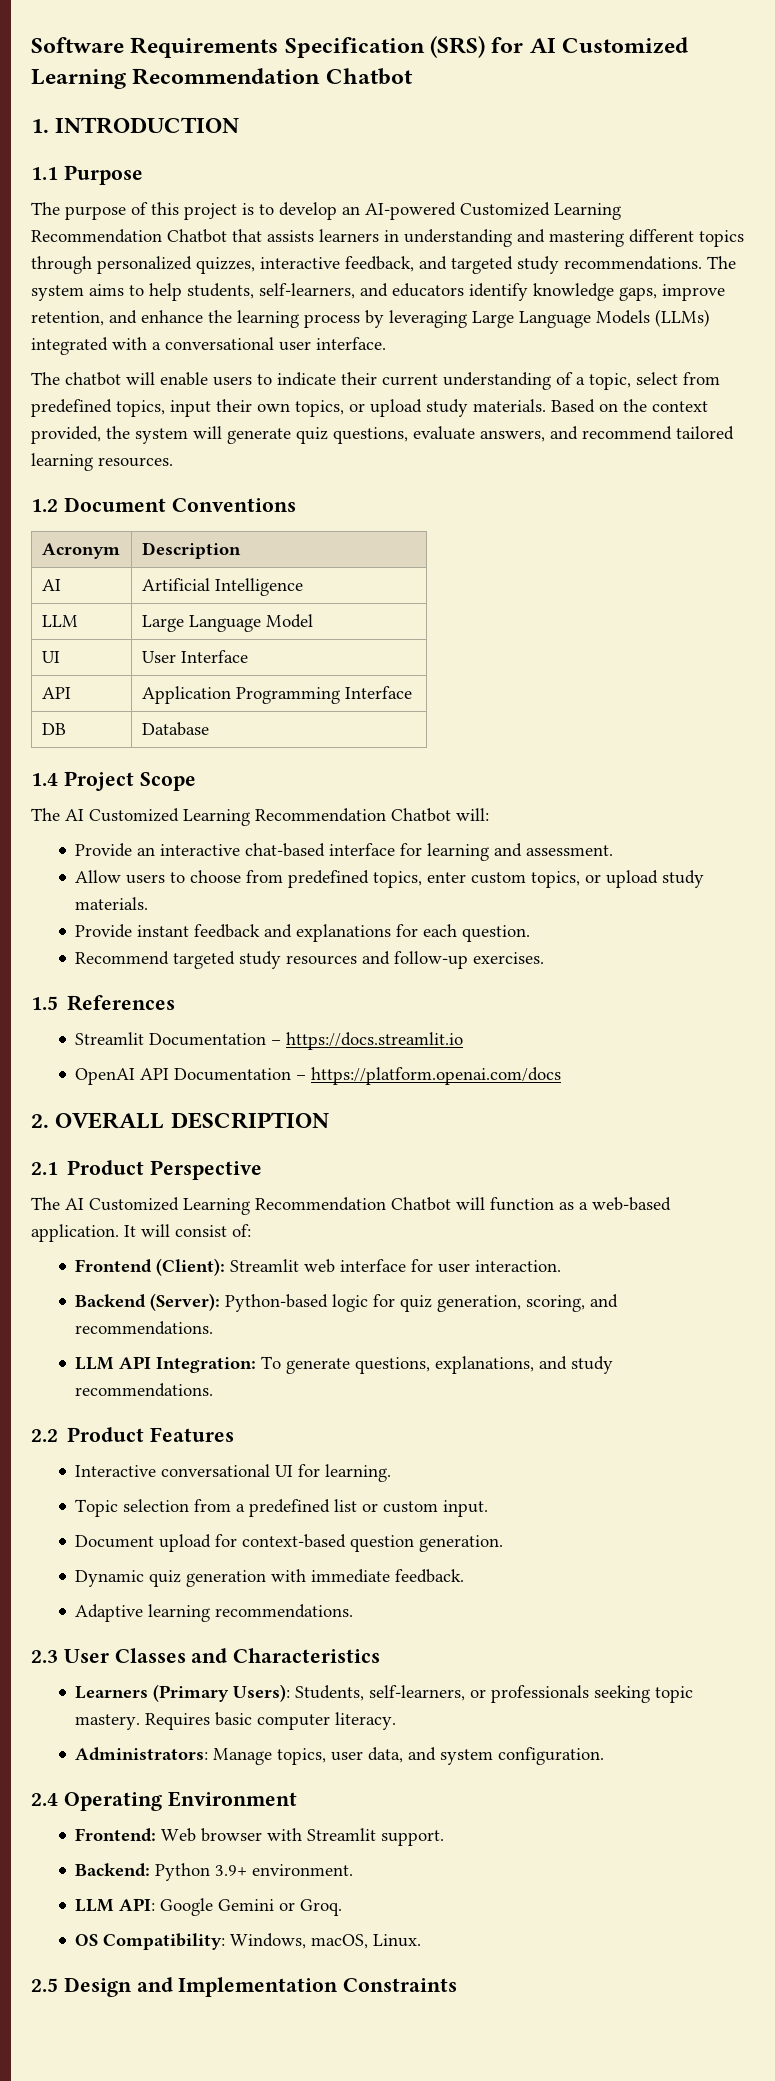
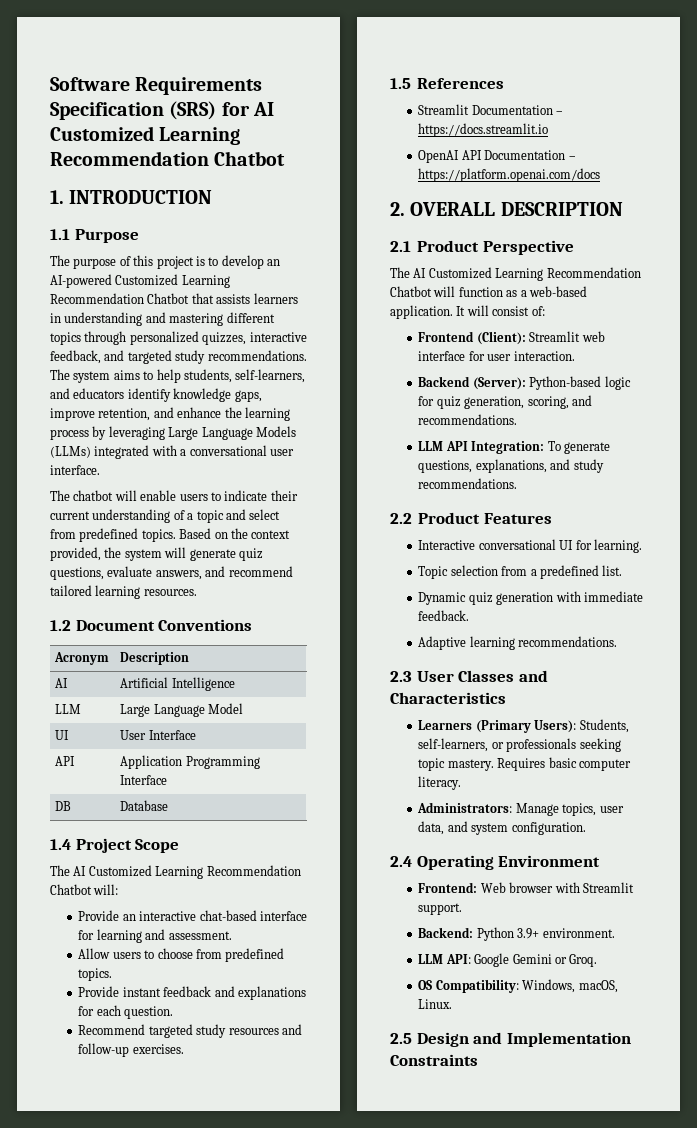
[589,373,631,390] topic, -> [196,509,246,523] topic and
[116,399,546,417] topics, input their own topics, or upload study materials. -> [141,529,176,542] topics.
[373,870,705,888] [75,897,149,910] topics, enter custom topics, or upload study materials. -> [78,968,113,981] topics.
[334,1499,489,1517] [75,1534,504,1552] list or custom input. // Document upload for context-based question generation. -> [602,565,623,576] list.

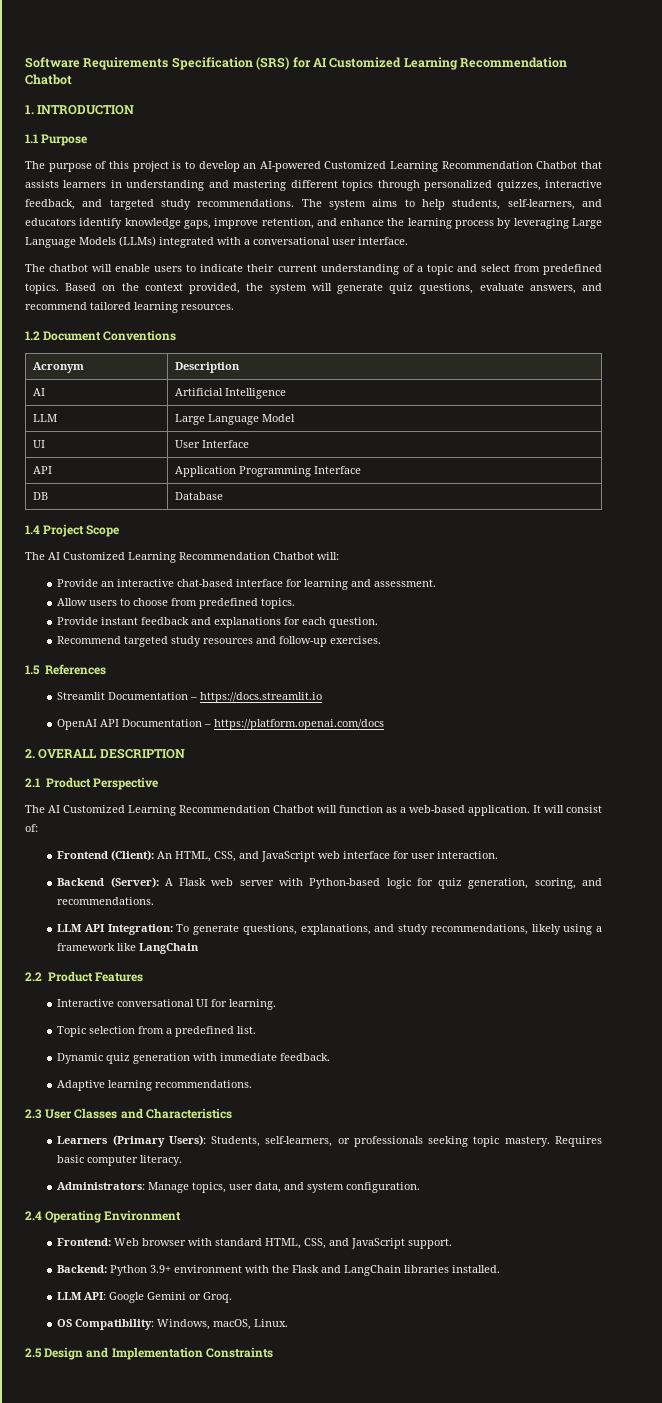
[529,331,581,342] Streamlit -> [157,851,316,862] An HTML, CSS, and JavaScript
(526, 383) none -> [164,878,303,886] A Flask web server with
[418,478,518,489] recommendations. -> [430,924,602,935] [57,943,200,954] recommendations, likely using a framework like LangChain
[582,882,634,893] Streamlit -> [215,1238,406,1249] standard HTML, CSS, and JavaScript
[542,928,615,938] environment. -> [174,1265,501,1276] environment with the Flask and LangChain libraries installed.

